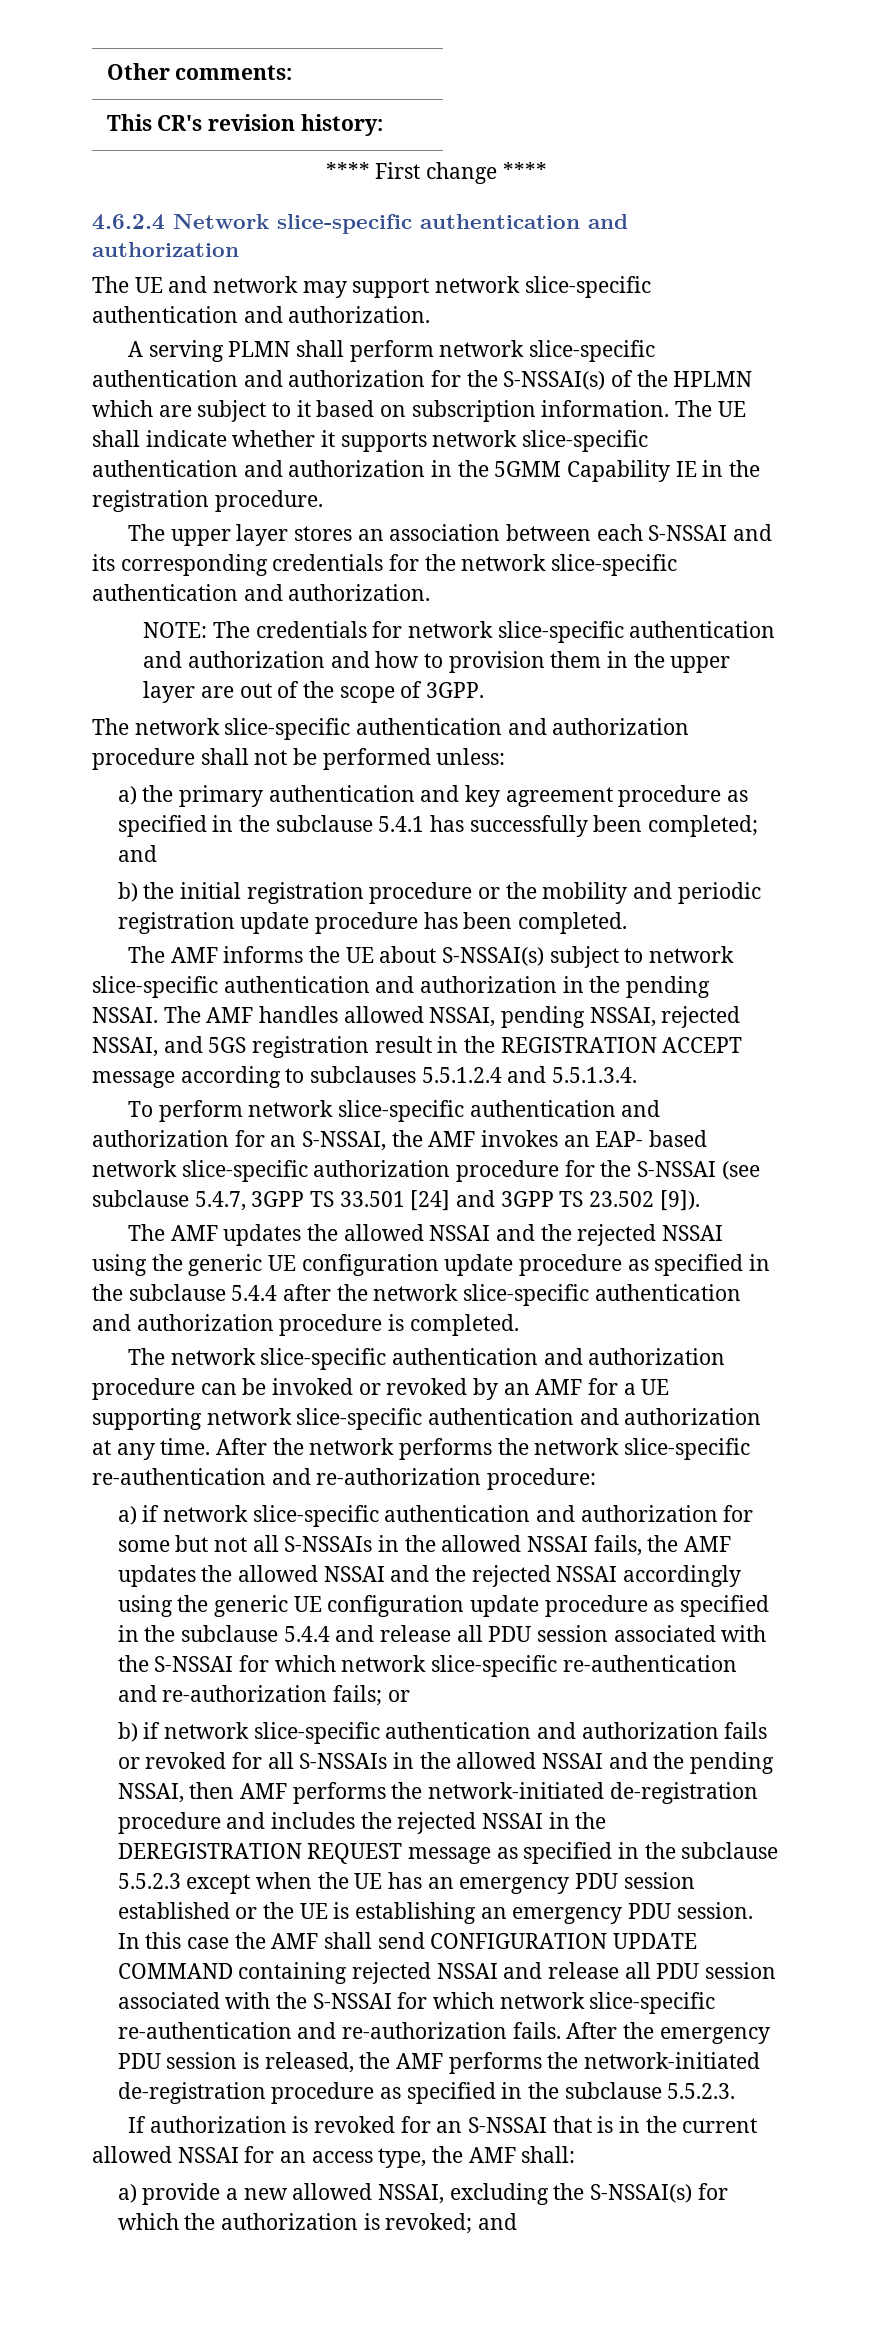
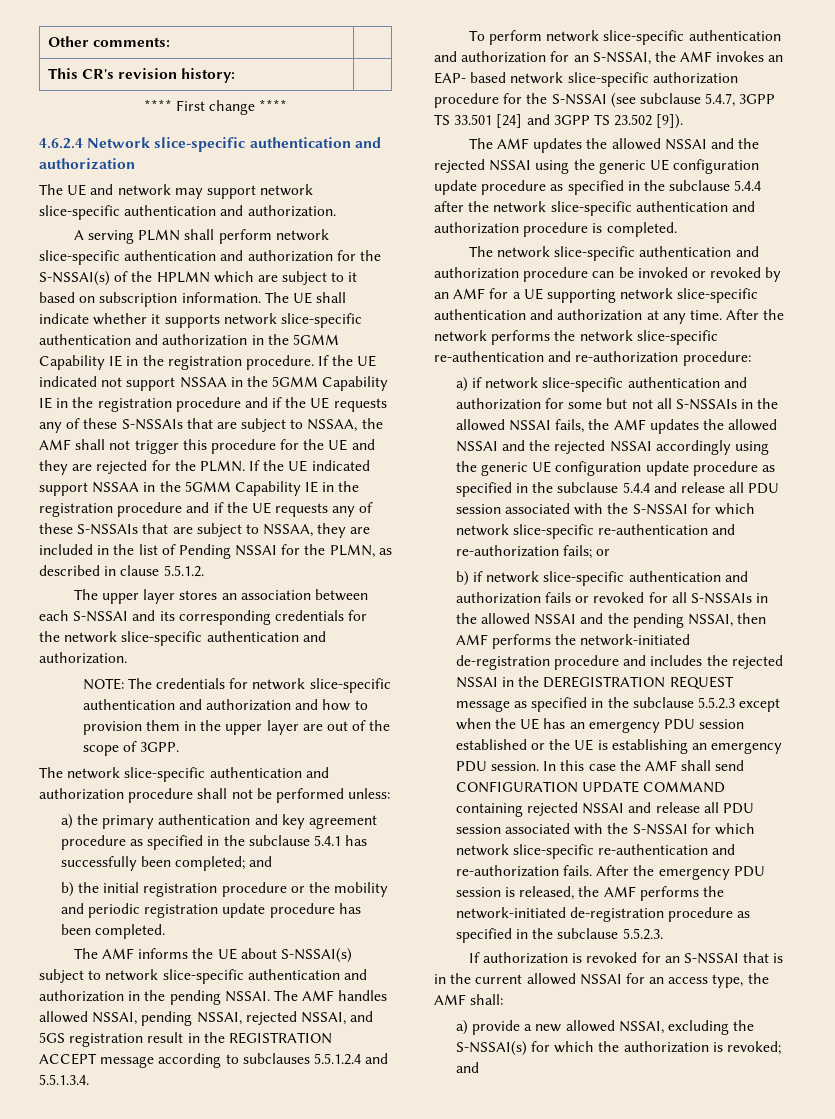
(323, 501) none -> [318,355,377,367] [39,376,389,391] [39,397,387,412] [39,418,383,433] [39,439,375,454] [39,460,370,475] [39,481,360,496] [39,502,374,517] [39,523,371,538] [39,544,392,559] [39,565,204,577] If the UE indicated not support NSSAA in the 5GMM Capability IE in the registration procedure and if the UE requests any of these S-NSSAIs that are subject to NSSAA, the AMF shall not trigger this procedure for the UE and they are rejected for the PLMN. If the UE indicated support NSSAA in the 5GMM Capability IE in the registration procedure and if the UE requests any of these S-NSSAIs that are subject to NSSAA, they are included in the list of Pending NSSAI for the PLMN, as described in clause 5.5.1.2.

